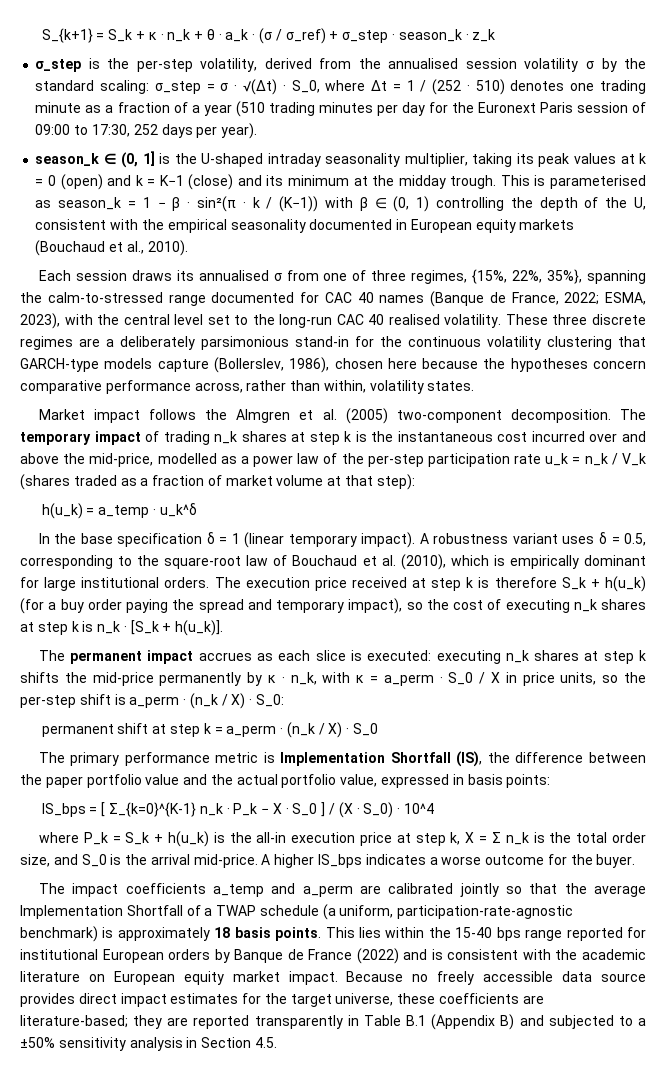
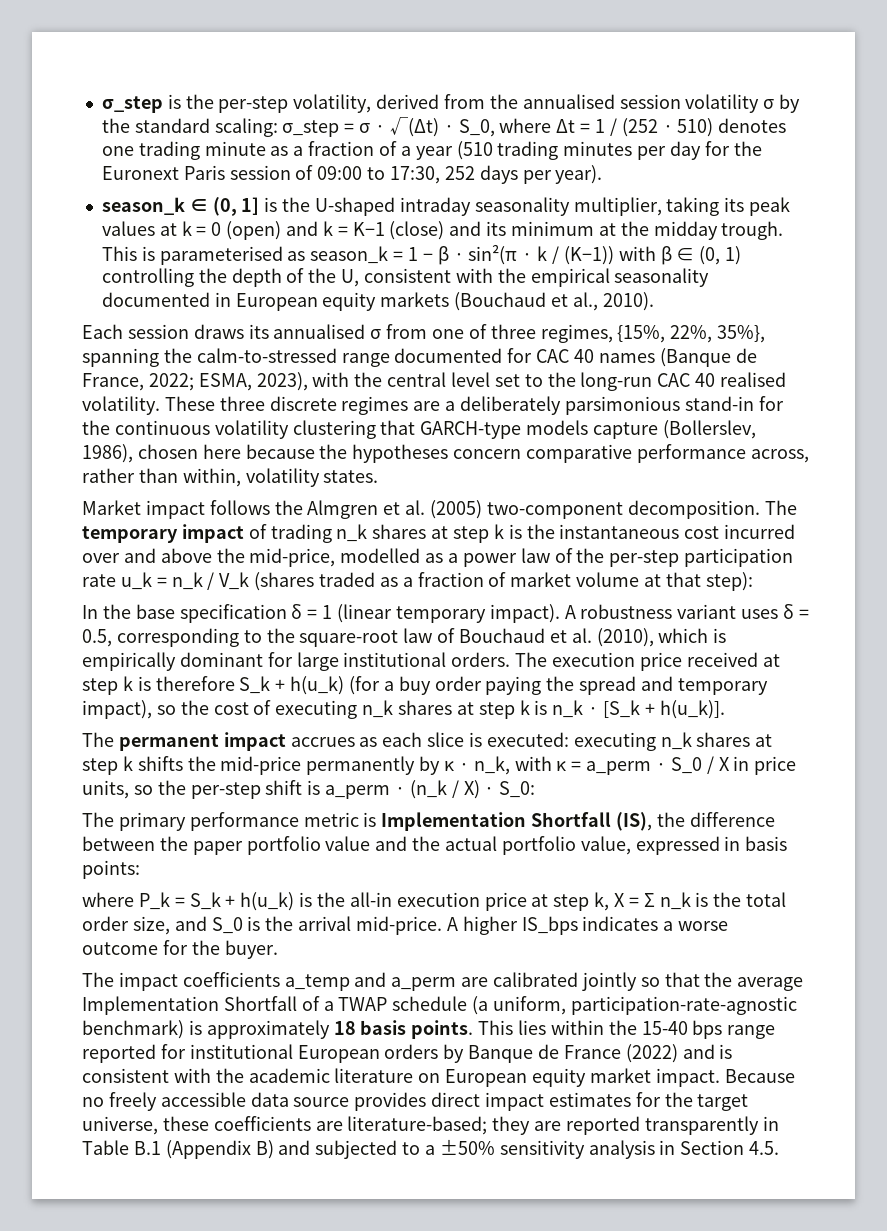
[41,28,496,44] S_{k+1} = S_k + κ · n_k + θ · a_k · (σ / σ_ref) + σ_step · season_k · z_k // -> (101, 104) none
[41,503,197,519] // h(u_k) = a_temp · u_k^δ -> (753, 581) none
[41,722,379,738] // permanent shift at step k = a_perm · (n_k / X) · S_0 -> (536, 789) none
[41,802,434,818] // IS_bps = [ Σ_{k=0}^{K-1} n_k · P_k − X · S_0 ] / (X · S_0) · 10^4 -> (140, 869) none

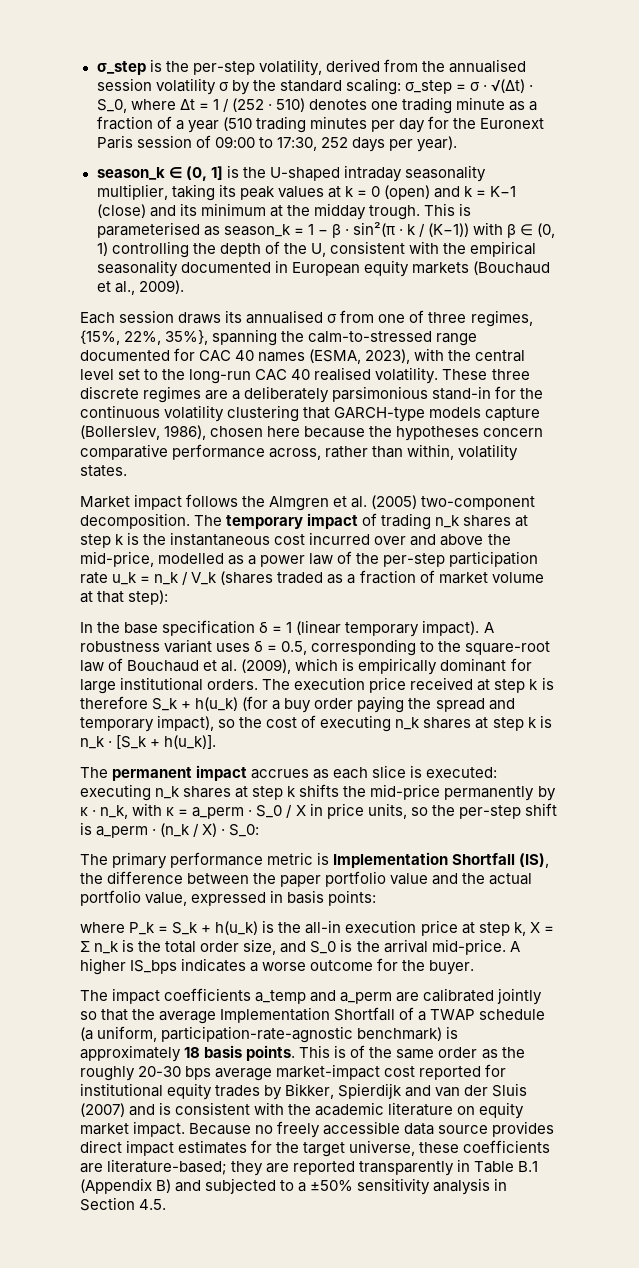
[602,292,654,311] 2010). -> [138,280,184,294] 2009).
[659,348,757,367] [82,373,252,391] (Banque de France, 2022; ESMA, -> [309,349,362,364] (ESMA,
[596,628,654,647] (2010), -> [241,659,292,674] (2009),
[518,1020,776,1039] [82,1044,678,1063] lies within the 15-40 bps range reported for institutional European orders by Banque de France (2022) -> [334,1045,525,1059] [80,1064,507,1081] [80,1083,528,1100] [80,1103,125,1117] is of the same order as the roughly 20-30 bps average market-impact cost reported for institutional equity trades by Bikker, Spierdijk and van der Sluis (2007)
[445,1069,528,1087] European -> (476, 1110) none

